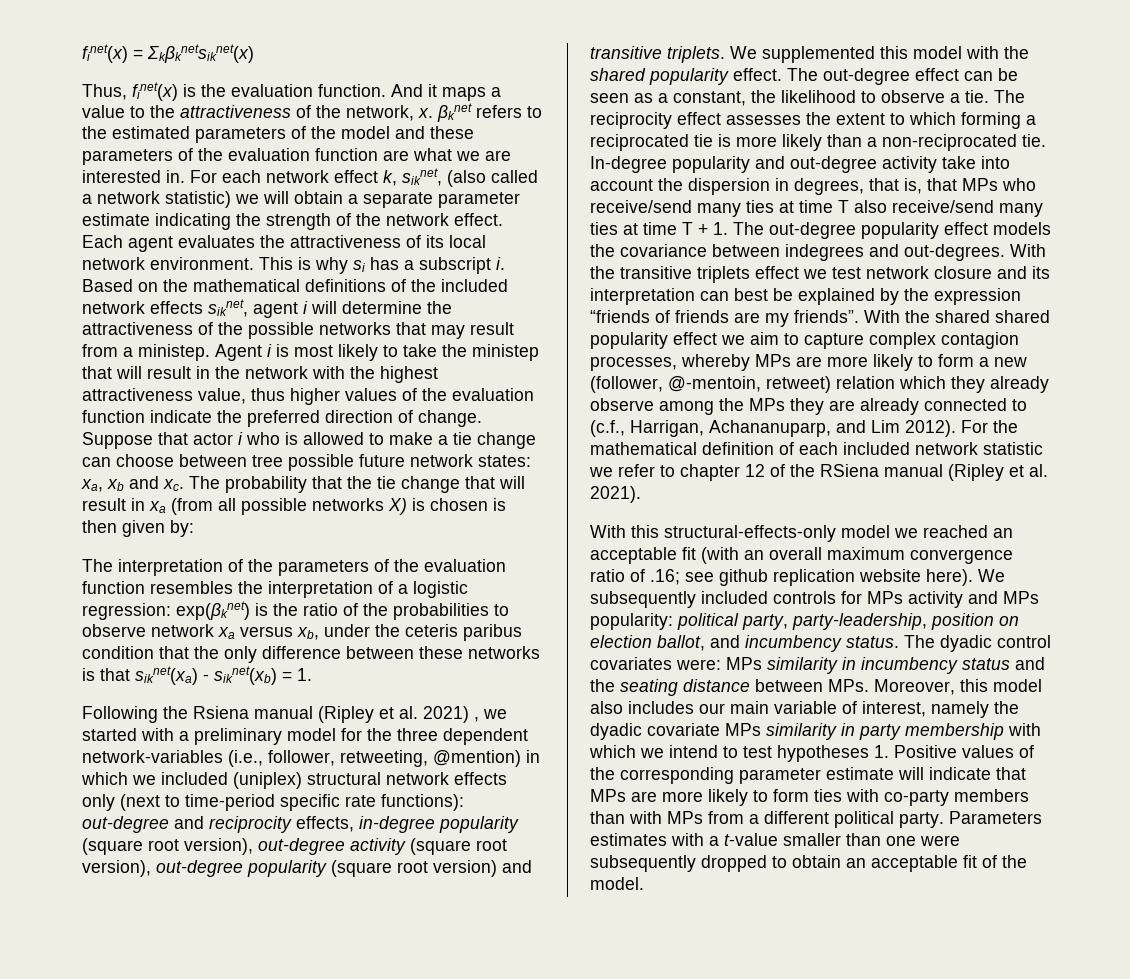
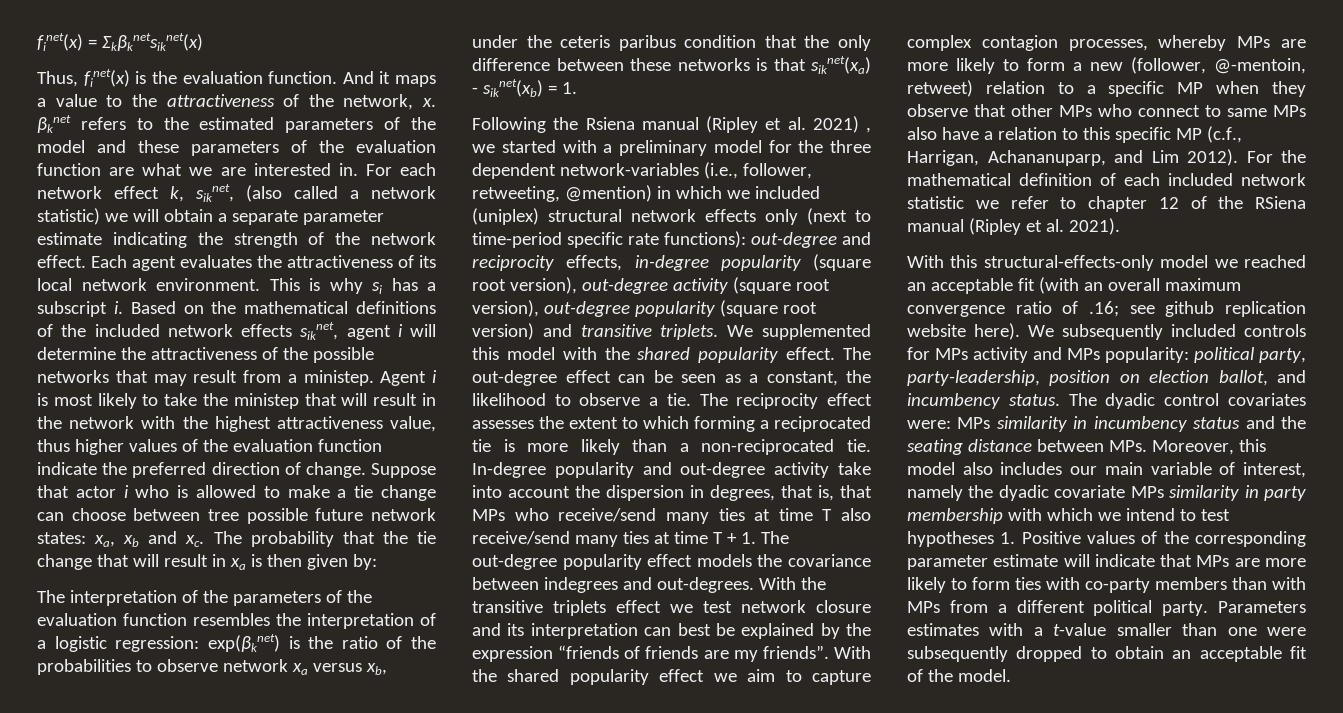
[171,498,488,515] (from all possible networks X) is chosen -> (246, 564) none
[995,310,1050,323] shared -> (560, 675) none
[899,376,1049,393] [590,398,1027,415] which they already observe among the MPs they are already connected to -> [1057,81,1306,97] [907,104,1306,117] [907,127,1202,143] to a specific MP when they observe that other MPs who connect to same MPs also have a relation to this specific MP

